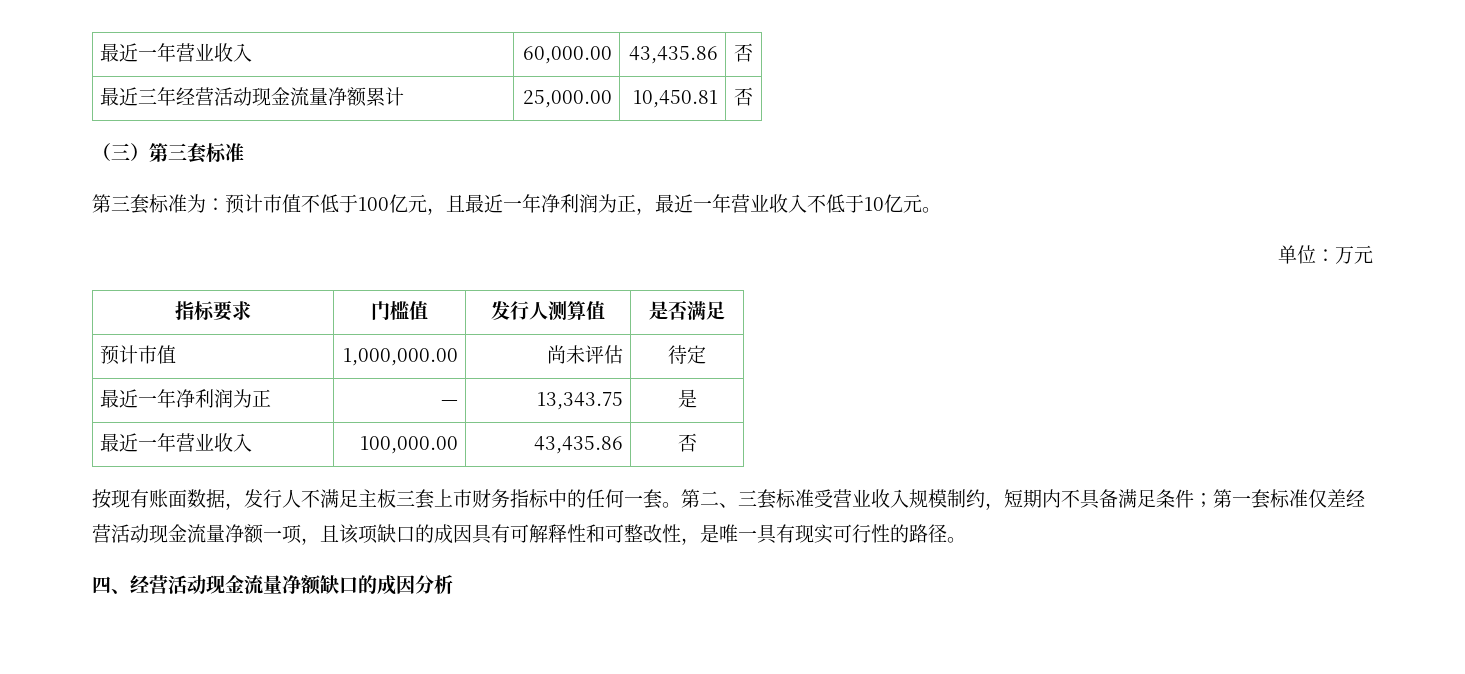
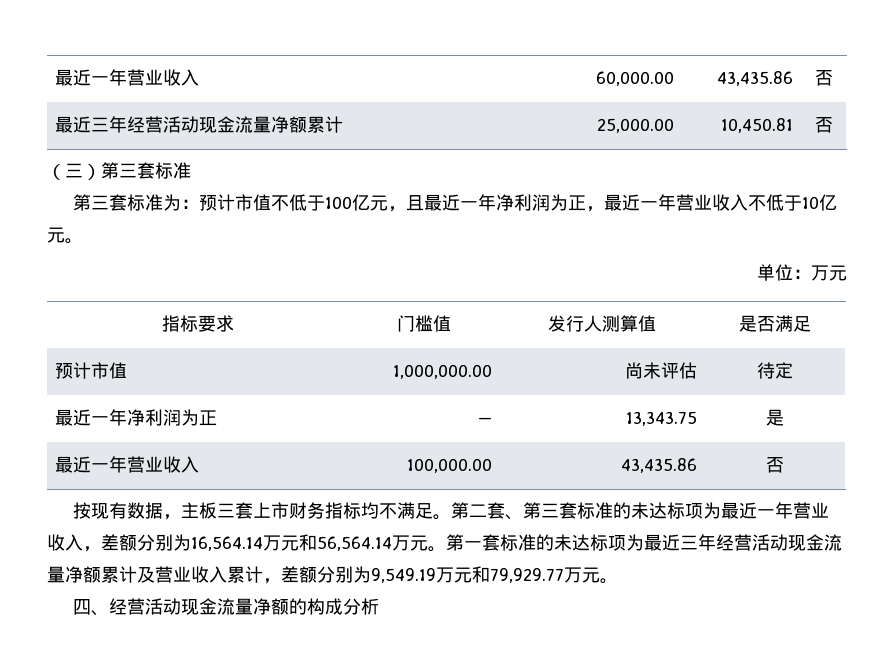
[149,489,358,510] 账面数据，发行人不满足 -> [127,502,182,520] 数据，
[548,489,1365,510] [92,524,947,545] 中的任何一套。第二、三套标准受营业收入规模制约，短期内不具备满足条件；第一套标准仅差经营活动现金流量净额一项，且该项缺口的成因具有可解释性和可整改性，是唯一具有现实可行性的路径 -> [361,502,830,520] [47,534,842,552] [47,566,600,584] 均不满足。第二套、第三套标准的未达标项为最近一年营业收入，差额分别为16,564.14万元和56,564.14万元。第一套标准的未达标项为最近三年经营活动现金流量净额累计及营业收入累计，差额分别为9,549.19万元和79,929.77万元
[320,575,415,595] 缺口的成因 -> [289,598,344,615] 的构成

